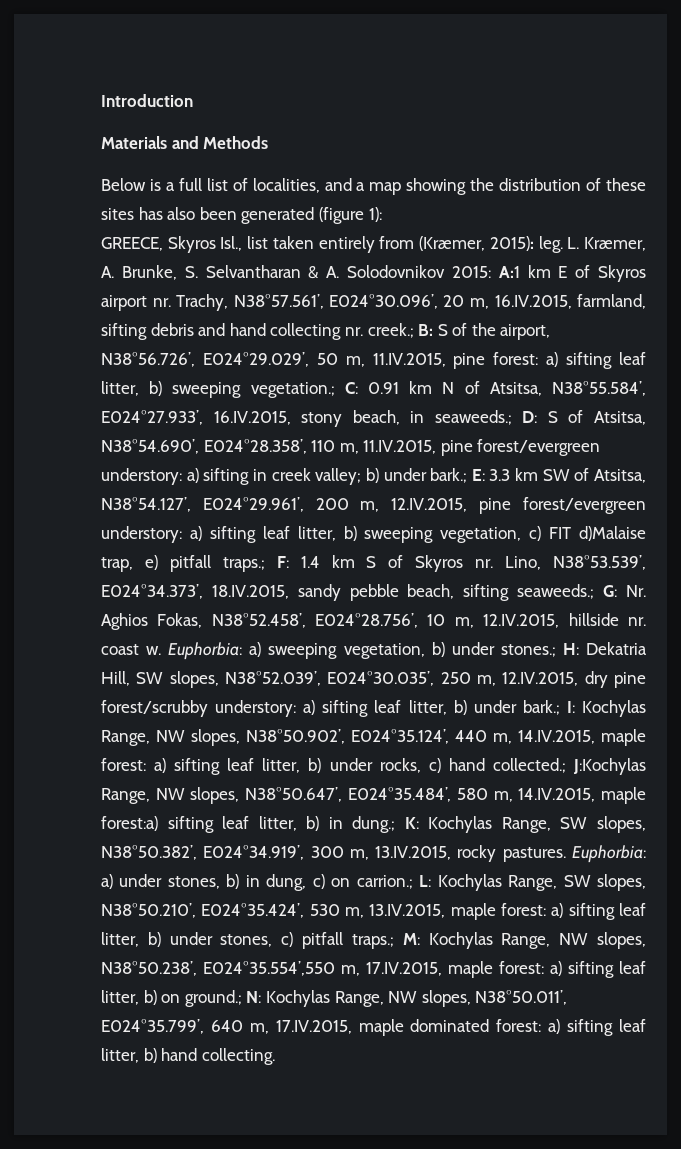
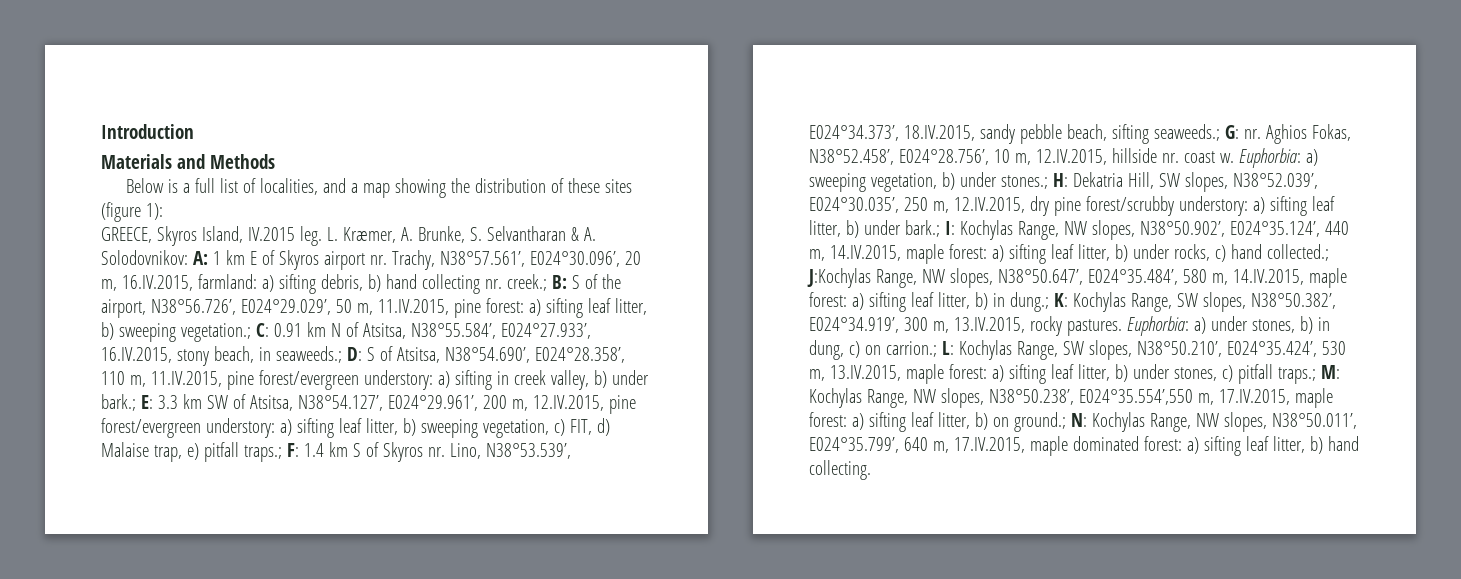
[138,207,315,224] has also been generated -> (632, 186) none
[220,236,534,253] Isl., list taken entirely from (Kræmer, 2015): -> [201,226,295,243] Island, IV.2015
[347,265,520,278] Solodovnikov 2015: A:1 -> [101,250,221,265] Solodovnikov: A: 1
[577,294,646,309] [101,323,226,340] farmland, sifting debris and -> [197,274,381,294] farmland: a) sifting debris, b)
[315,468,362,485] valley; -> [550,370,589,390] valley,
[549,526,646,541] FIT d)Malaise -> [569,418,610,436] [101,442,149,457] FIT, d) Malaise
[626,585,646,597] Nr. -> [1243,129,1261,139] nr.
[101,816,158,831] forest:a) -> [809,292,864,310] forest: a)

